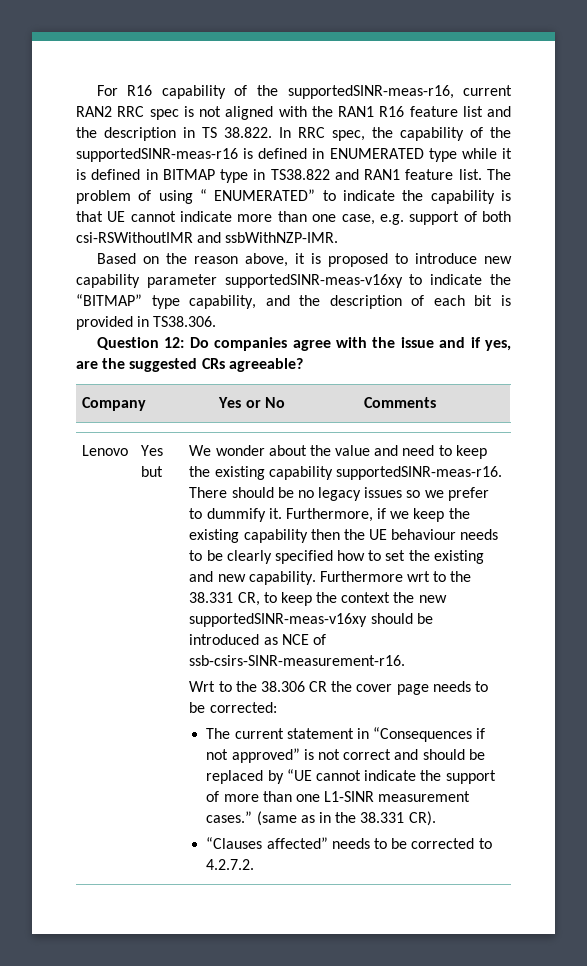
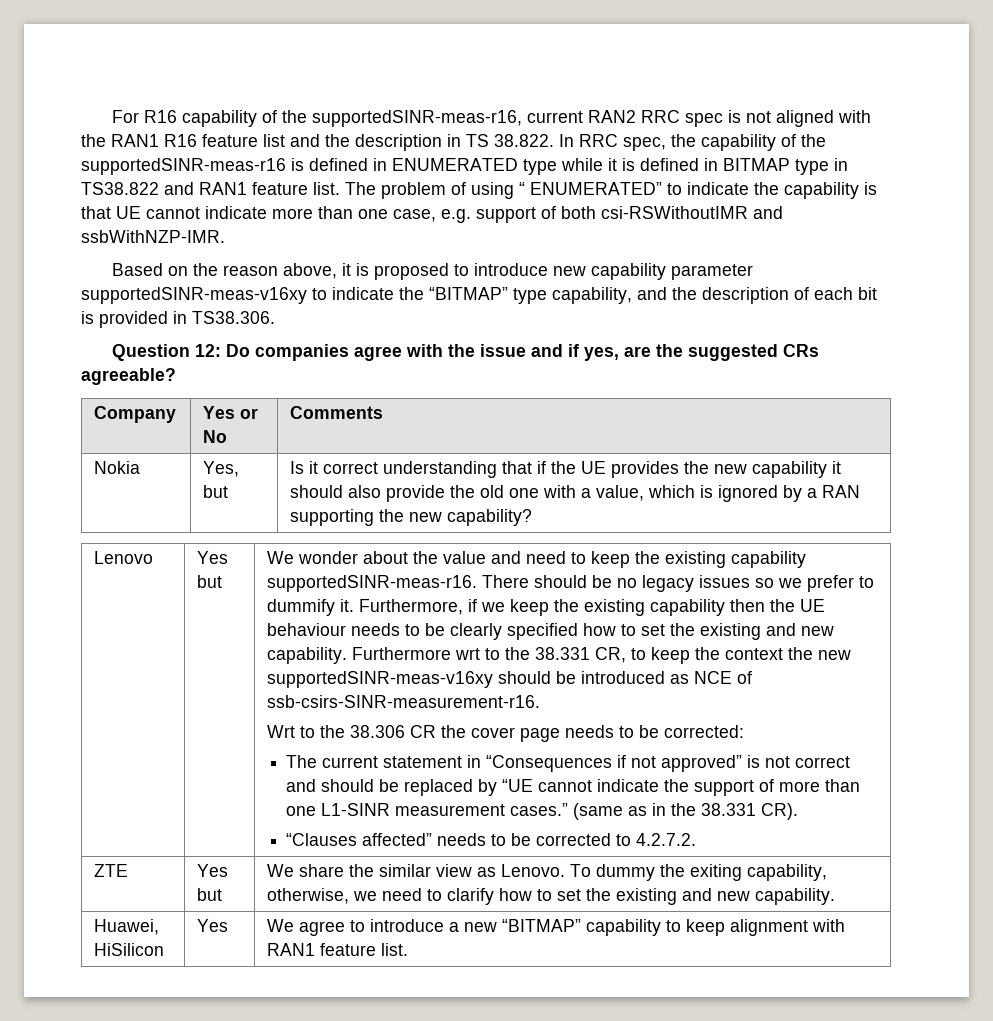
(437, 402) none -> [94,461,141,474] [203,461,240,477] [203,485,229,498] [290,461,842,478] [290,485,861,502] [290,509,533,526] // Nokia | Yes, but | Is it correct understanding that if the UE provides the new capability it should also provide the old one with a value, which is ignored by a RAN supporting the new capability?
(255, 864) none -> [94,864,129,877] [197,864,229,877] [197,888,223,901] [267,864,828,881] [267,888,836,905] [94,919,160,935] [94,943,165,956] [197,919,229,932] [267,919,846,936] [267,943,409,956] // ZTE | Yes but | We share the similar view as Lenovo. To dummy the exiting capability, otherwise, we need to clarify how to set the existing and new capability. // Huawei, HiSilicon | Yes | We agree to introduce a new “BITMAP” capability to keep alignment with RAN1 feature list.

